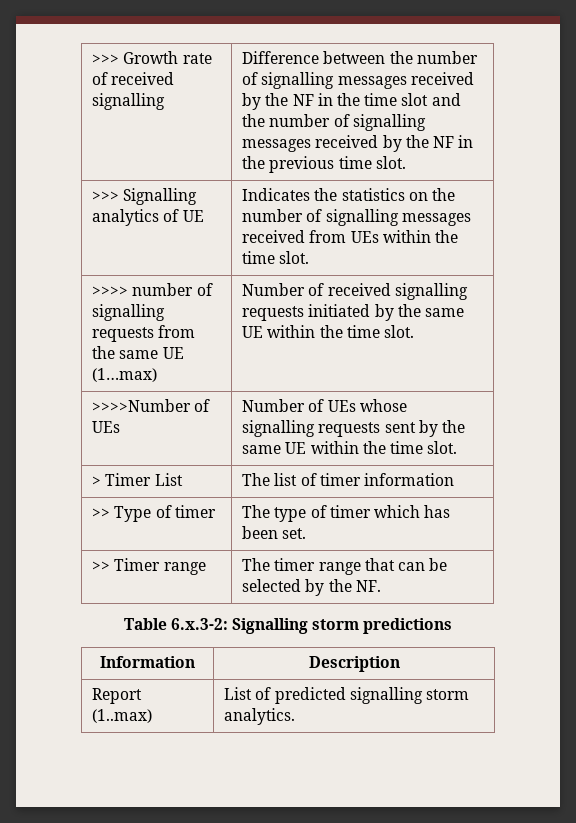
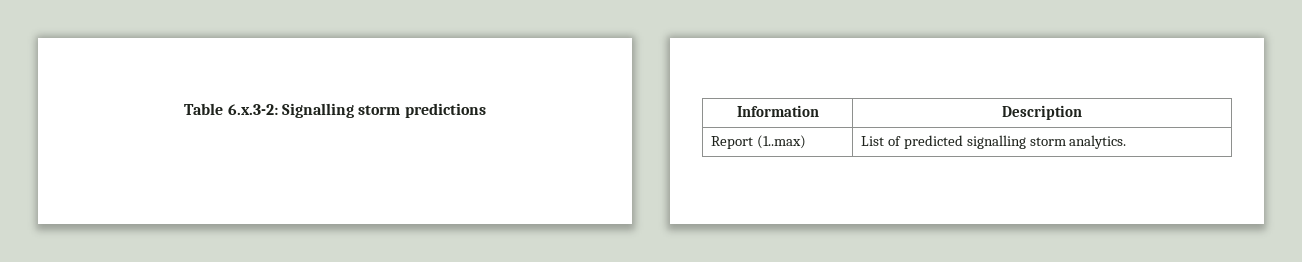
[92,51,212,64] [92,72,175,85] [92,93,166,110] [242,51,478,64] [242,72,474,89] [242,93,461,110] [242,114,426,131] [242,135,474,152] [242,156,406,173] [92,188,198,205] [92,209,204,226] [242,188,456,201] [242,209,471,226] [242,230,459,243] [242,251,310,264] [92,283,213,296] [92,304,166,321] [92,325,196,342] [92,346,184,359] [92,368,158,382] [242,283,468,300] [242,304,465,321] [242,325,415,338] [92,399,211,412] [92,421,121,433] [242,399,407,412] [242,420,466,437] [242,441,458,454] [92,473,183,486] [242,473,455,486] [92,505,216,522] [242,505,451,522] [242,526,307,539] [92,558,206,575] [242,558,448,575] [242,579,381,596] >>> Growth rate of received signalling | Difference between the number of signalling messages received by the NF in the time slot and the number of signalling messages received by the NF in the previous time slot. // >>> Signalling analytics of UE | Indicates the statistics on the number of signalling messages received from UEs within the time slot. // >>>> number of signalling requests from the same UE (1…max) | Number of received signalling requests initiated by the same UE within the time slot. // >>>>Number of UEs | Number of UEs whose signalling requests sent by the same UE within the time slot. // > Timer List | The list of timer information // >> Type of timer | The type of timer which has been set. // >> Timer range | The timer range that can be selected by the NF. // -> (184, 109) none

